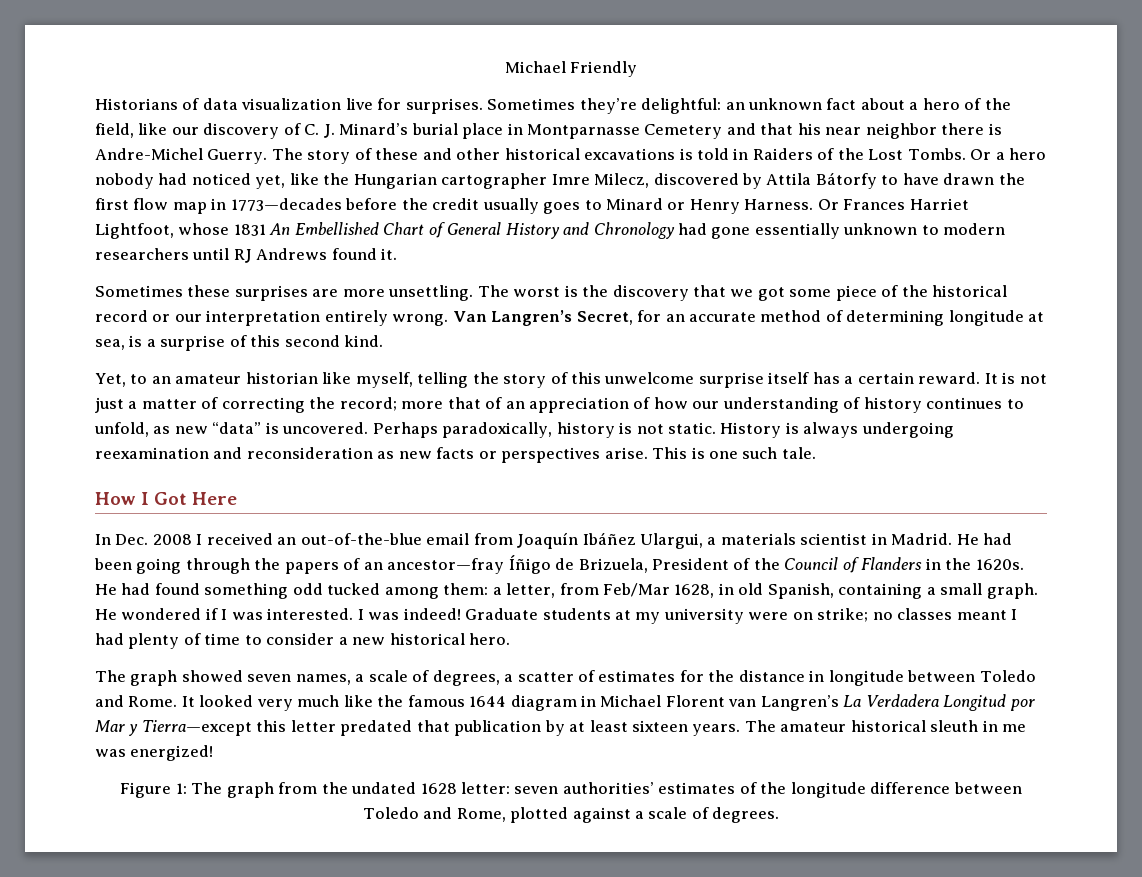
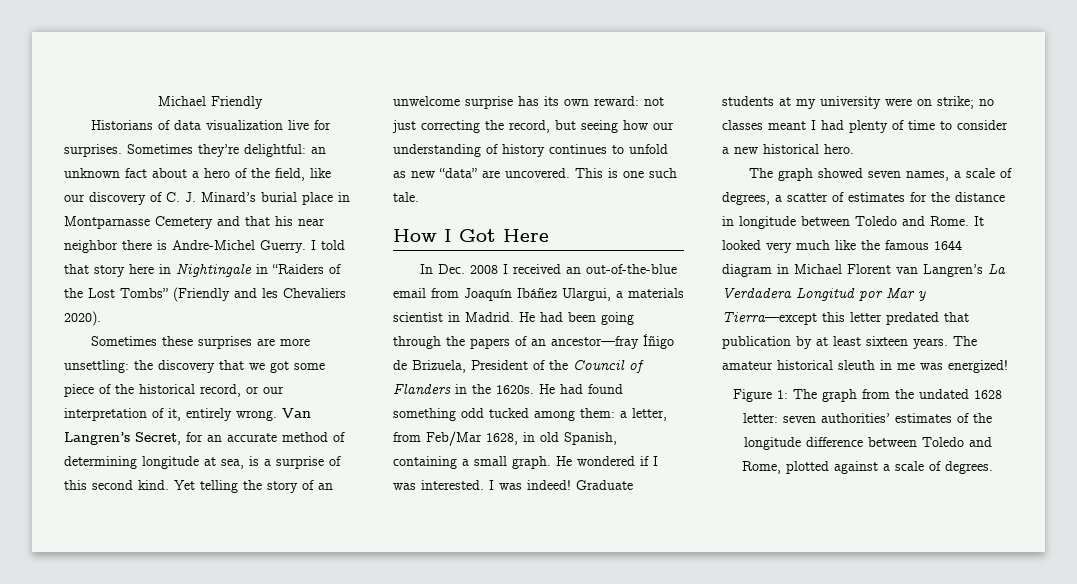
[271,148,1047,164] [95,172,1025,189] [95,198,969,214] [95,222,1006,239] [95,248,398,263] The story of these and other historical excavations is told in Raiders of the Lost Tombs. Or a hero nobody had noticed yet, like the Hungarian cartographer Imre Milecz, discovered by Attila Bátorfy to have drawn the first flow map in 1773—decades before the credit usually goes to Minard or Henry Harness. Or Frances Harriet Lightfoot, whose 1831 An Embellished Chart of General History and Chronology had gone essentially unknown to modern researchers until RJ Andrews found it. -> [311,240,345,250] [64,263,341,277] [64,287,346,302] [64,311,101,326] I told that story here in Nightingale in “Raiders of the Lost Tombs” (Friendly and les Chevaliers 2020).
[388,285,578,301] unsettling. The worst is -> [64,360,129,373] unsettling:
[95,310,148,322] record -> [200,384,241,397] record,
(321, 318) none -> [152,408,181,421] of it,
[95,372,413,388] // Yet, to an amateur historian like myself, -> [174,480,195,490] Yet
[570,372,601,384] this -> [318,483,333,490] an
[768,372,1047,384] [95,397,651,413] itself has a certain reward. It is not just a matter of correcting the record; more that of an appreciation of -> [518,96,664,106] [392,120,618,133] has its own reward: not just correcting the record, but seeing
[94,422,149,437] unfold, -> [629,144,668,154] unfold
[265,422,954,438] [95,447,648,463] is uncovered. Perhaps paradoxically, history is not static. History is always undergoing reexamination and reconsideration as new facts or perspectives arise. -> [482,168,570,178] are uncovered.

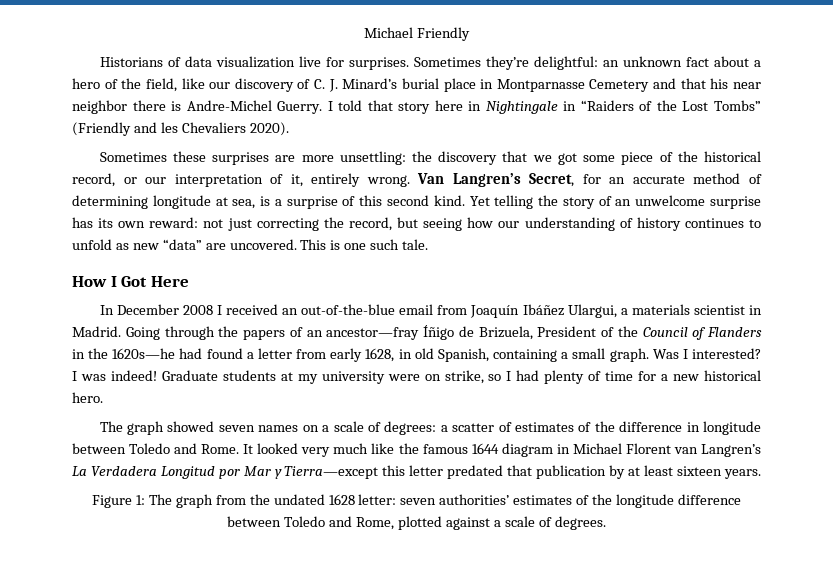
[437,264,465,274] Dec. -> [116,304,179,315] December
[519,312,634,325] He had been going -> [125,327,160,340] Going
[496,384,623,394] [393,408,667,421] [393,431,482,446] 1620s. He had found something odd tucked among them: a letter, from Feb/Mar -> [112,348,363,362] 1620s—he had found a letter from early
[556,456,658,466] [393,480,484,490] He wondered if I was interested. -> [652,348,761,359] Was I interested?
[937,96,994,109] [722,120,806,130] strike; no classes meant -> [444,370,502,384] strike, so
[940,120,1008,130] to consider -> [638,371,657,381] for
[905,168,1012,181] [722,192,770,205] names, a scale of degrees, -> [258,421,437,435] names on a scale of degrees:
[910,192,1005,202] for the distance -> [578,421,683,432] of the difference
[953,336,977,346] [722,360,1008,373] The amateur historical sleuth in me was energized! -> (761, 474) none

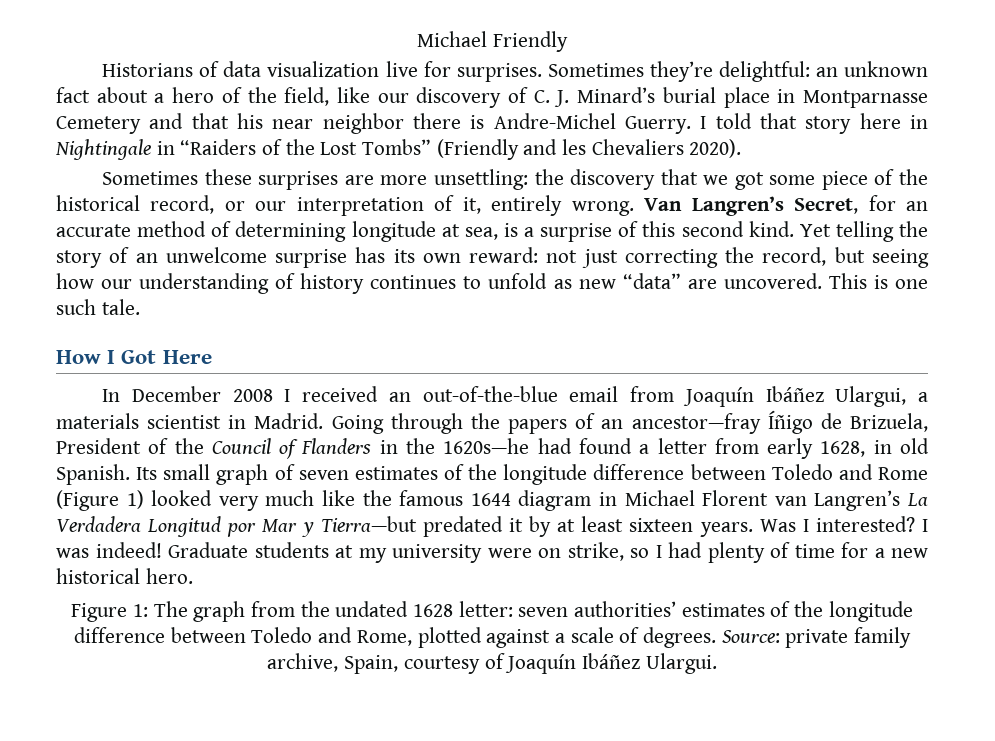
[437,348,649,362] Spanish, containing a small graph. -> [56,464,928,485] [56,490,929,511] [56,516,753,537] Spanish. Its small graph of seven estimates of the longitude difference between Toledo and Rome (Figure 1) looked very much like the famous 1644 diagram in Michael Florent van Langren’s La Verdadera Longitud por Mar y Tierra—but predated it by at least sixteen years.
[99,421,761,435] [72,443,761,457] [72,465,761,479] // The graph showed seven names on a scale of degrees: a scatter of estimates of the difference in longitude between Toledo and Rome. It looked very much like the famous 1644 diagram in Michael Florent van Langren’s La Verdadera Longitud por Mar y Tierra—except this letter predated that publication by at least sixteen years. -> (193, 576) none
(606, 523) none -> [721,627,911,648] [267,653,717,674] Source: private family archive, Spain, courtesy of Joaquín Ibáñez Ulargui.

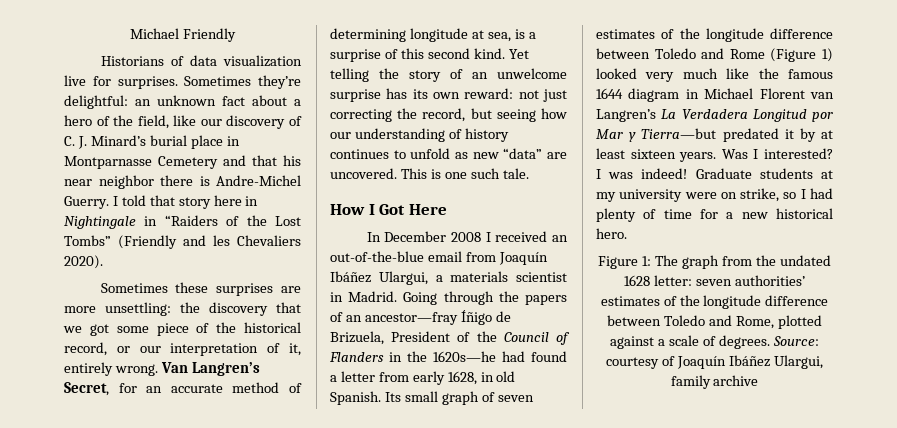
[785,627,911,648] [267,653,399,674] private family archive, Spain, -> (819, 341) none
[645,653,717,674] Ulargui. -> [773,355,823,369] [670,375,759,389] Ulargui, family archive

